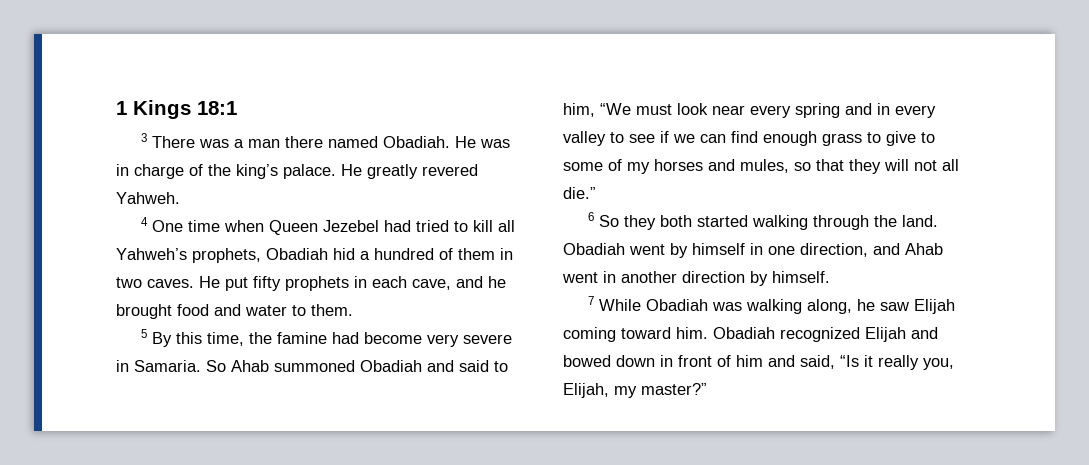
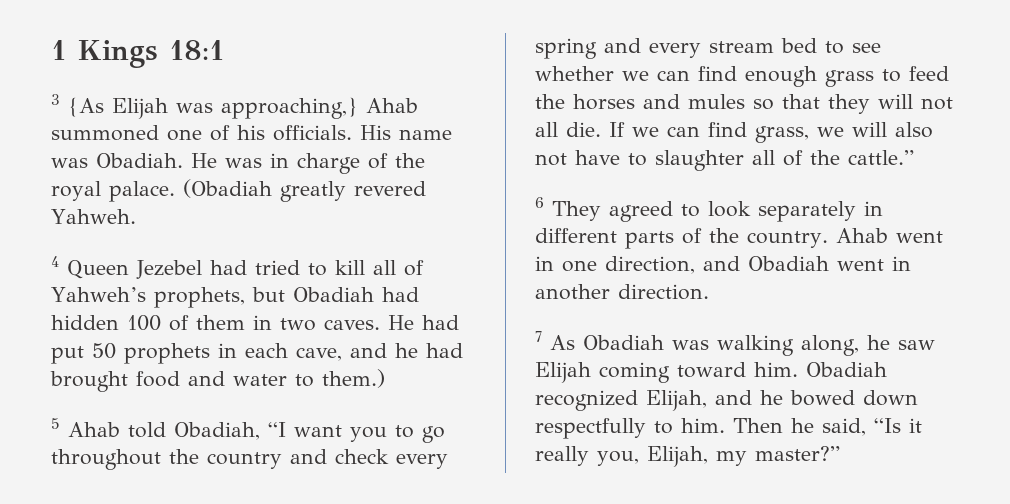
[152,136,379,148] There was a man there named -> [68,97,418,119] [51,125,452,141] [51,158,88,168] {As Elijah was approaching,} Ahab summoned one of his officials. His name was
[236,164,362,179] king’s palace. He -> [51,179,272,202] royal palace. (Obadiah
[152,220,265,232] One time when -> (59, 261) none
(516, 226) none -> [404,260,424,276] of
[266,248,434,260] Obadiah hid a hundred -> [251,287,419,302] [51,315,161,331] but Obadiah had hidden 100
[225,276,281,291] put fifty -> [422,315,459,330] [51,343,116,364] had put 50
(506, 282) none -> [426,343,463,358] had
[311,304,353,316] them. -> [322,369,385,388] them.)
[152,332,513,347] [116,360,508,372] [563,103,936,118] [563,131,606,146] By this time, the famine had become very severe in Samaria. So Ahab summoned Obadiah and said to him, “We must look near every spring and in every valley -> [68,422,445,443] [51,449,448,470] [535,38,817,59] Ahab told Obadiah, “I want you to go throughout the country and check every spring and every stream bed
[660,131,669,143] if -> [535,66,614,81] whether
[886,131,935,146] [563,159,650,174] give to some of my -> [909,66,949,81] [535,94,565,109] feed the
[740,159,789,173] mules, -> [688,94,745,109] mules
[563,187,596,199] [588,212,939,230] [563,243,745,258] die.” // 6 So they both started walking through the land. Obadiah went by himself -> [566,122,933,143] [535,150,914,171] [535,197,883,222] [535,228,943,249] die. If we can find grass, we will also not have to slaughter all of the cattle.” // 6 They agreed to look separately in different parts of the country. Ahab went
[905,243,943,255] Ahab -> [748,256,829,271] Obadiah
[682,271,830,286] direction by himself. -> [618,284,709,300] direction.
[599,299,642,311] While -> [550,335,575,350] As
[865,327,938,342] [563,355,795,367] Elijah and bowed down in front of him and -> [646,390,918,411] [535,418,814,439] Elijah, and he bowed down respectfully to him. Then he

